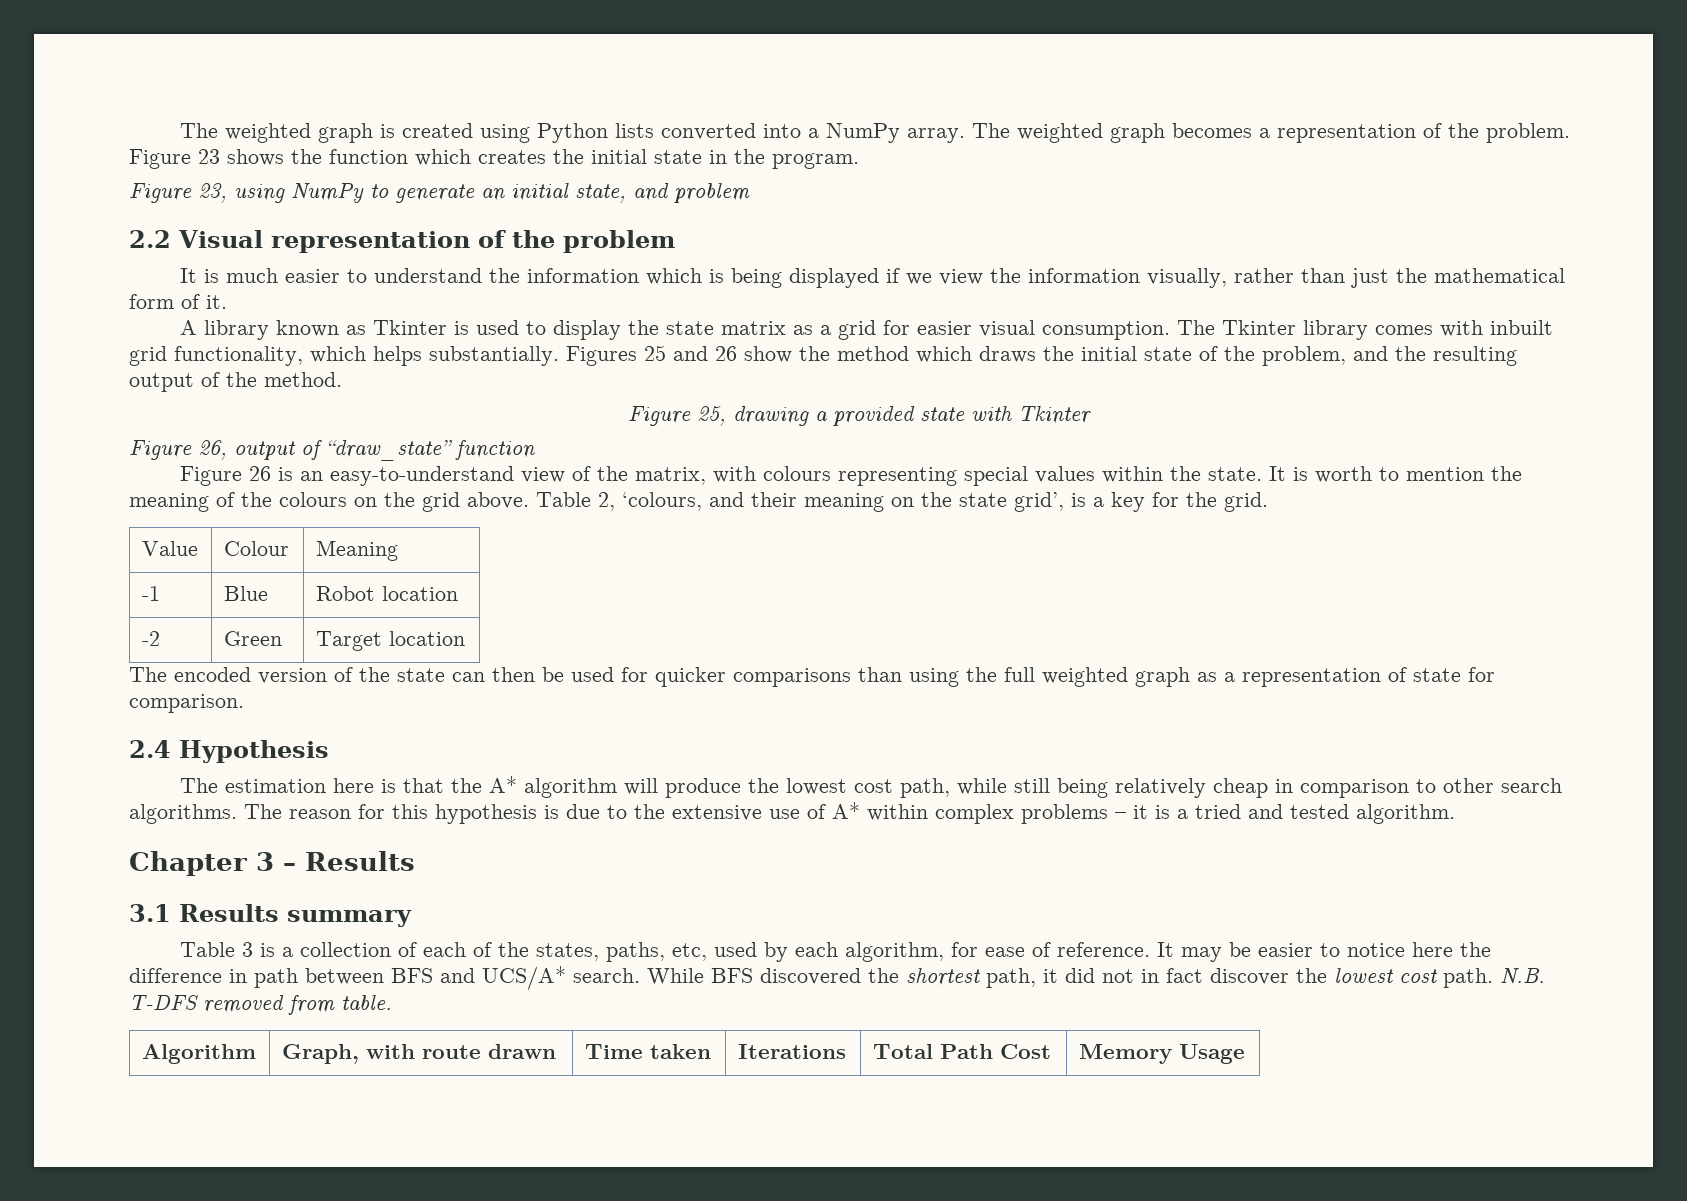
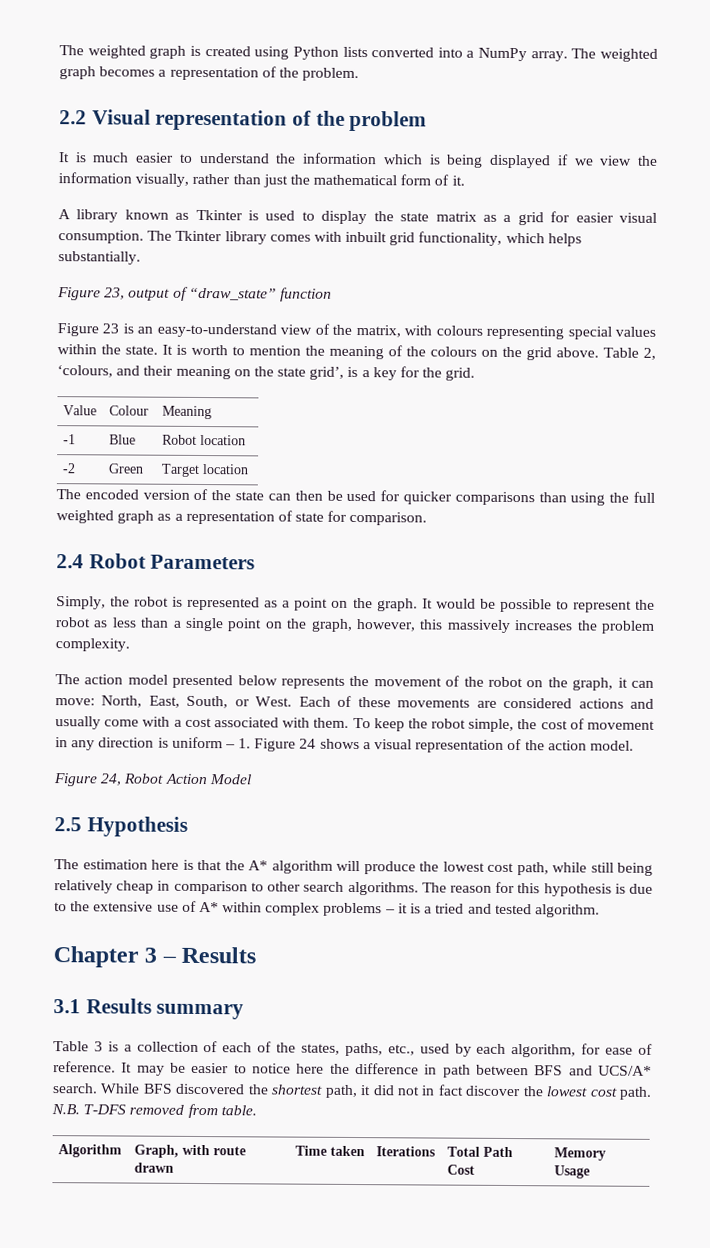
[129,149,859,169] [129,183,750,203] Figure 23 shows the function which creates the initial state in the program. // Figure 23, using NumPy to generate an initial state, and problem -> (360, 74) none
[566,345,1517,366] [129,372,342,392] [628,406,1091,426] [129,440,227,460] Figures 25 and 26 show the method which draws the initial state of the problem, and the resulting output of the method. // Figure 25, drawing a provided state with Tkinter // Figure 26, -> [57,287,126,301] // Figure 23,
[248,466,271,481] 26 -> [102,323,120,334] 23
(171, 749) none -> [88,553,256,570] [56,596,655,613] [55,617,655,634] [55,638,130,652] [55,674,654,691] [55,695,654,709] [55,716,655,733] [55,736,634,753] [53,773,252,787] [54,817,82,832] Robot Parameters // Simply, the robot is represented as a point on the graph. It would be possible to represent the robot as less than a single point on the graph, however, this massively increases the problem complexity. // The action model presented below represents the movement of the robot on the graph, it can move: North, East, South, or West. Each of these movements are considered actions and usually come with a cost associated with them. To keep the robot simple, the cost of movement in any direction is uniform – 1. Figure 24 shows a visual representation of the action model. // Figure 24, Robot Action Model // 2.5
[671,943,707,961] etc, -> [387,1044,415,1056] etc.,

